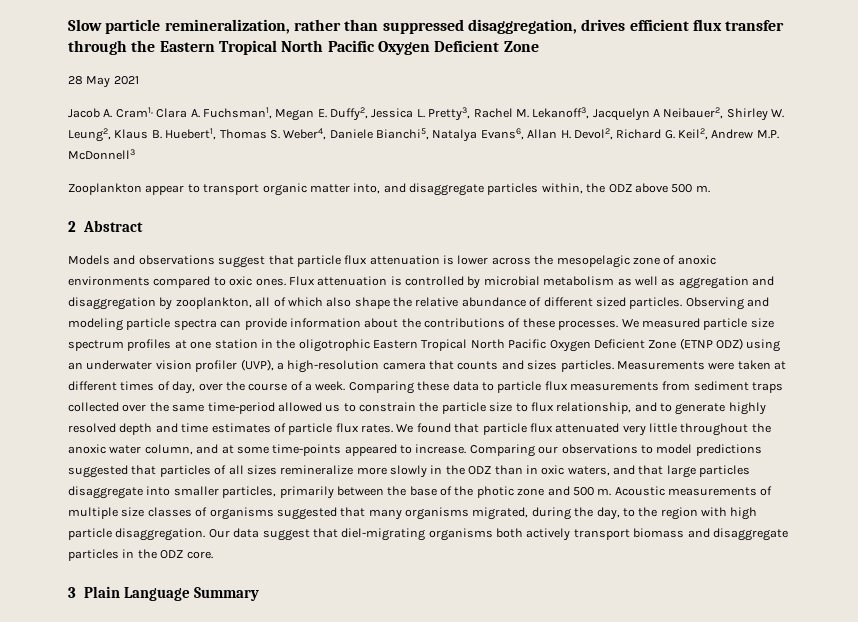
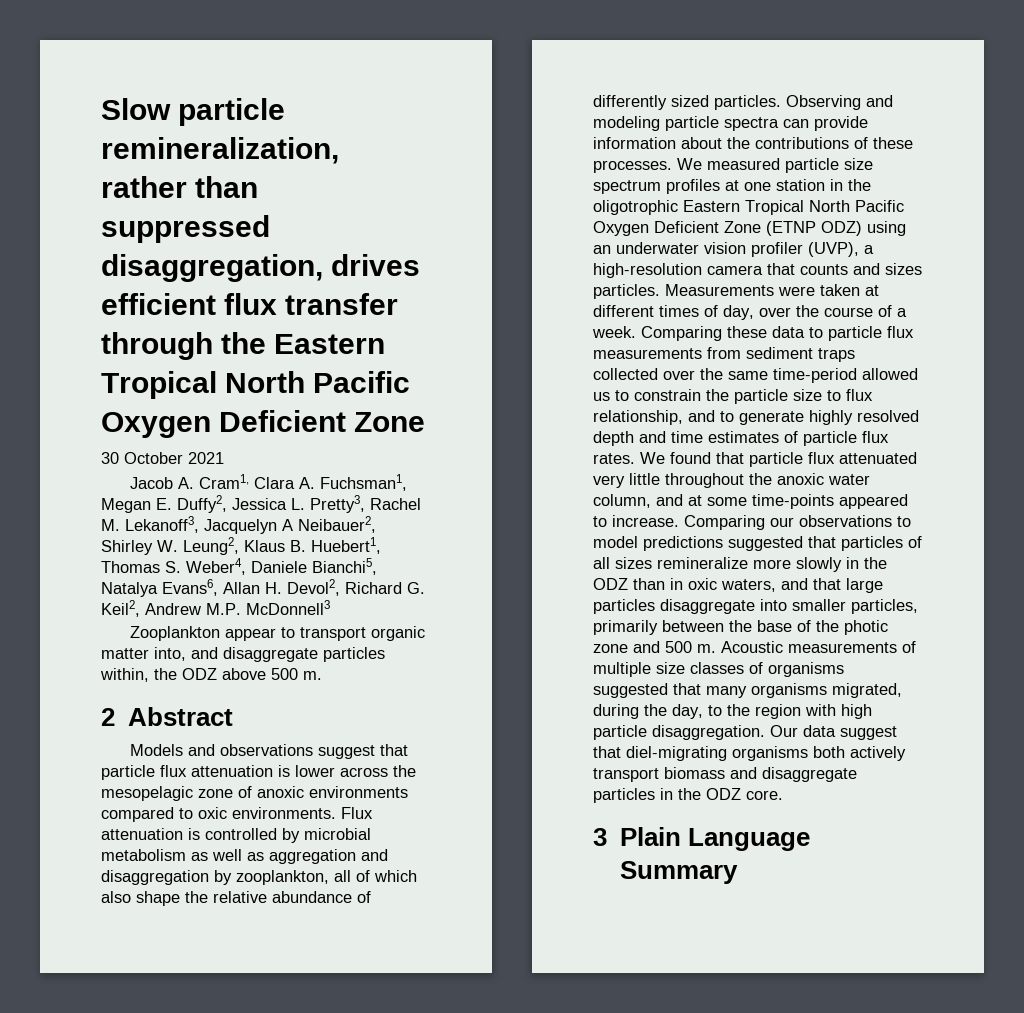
[68,76,111,88] 28 May -> [101,452,183,464] 30 October
[255,278,286,286] ones. -> [232,807,336,819] environments.
[543,297,593,307] different -> [593,95,667,110] differently

